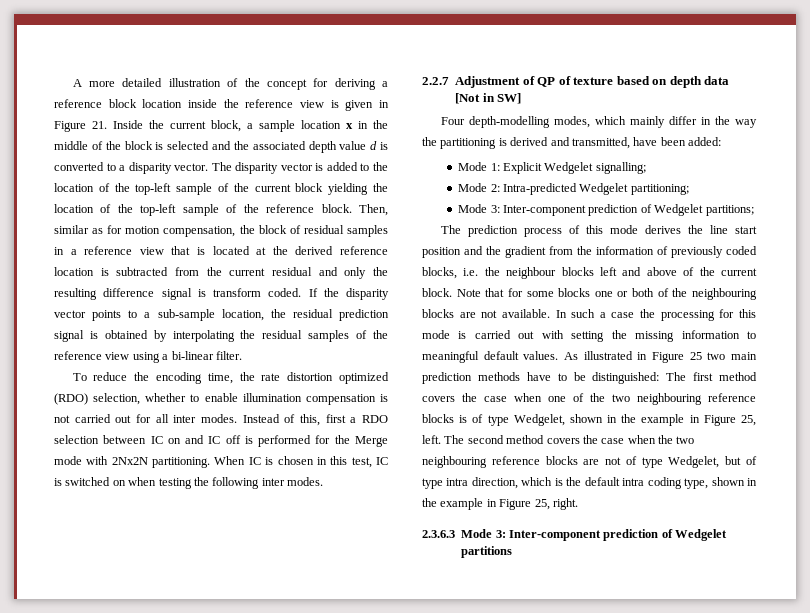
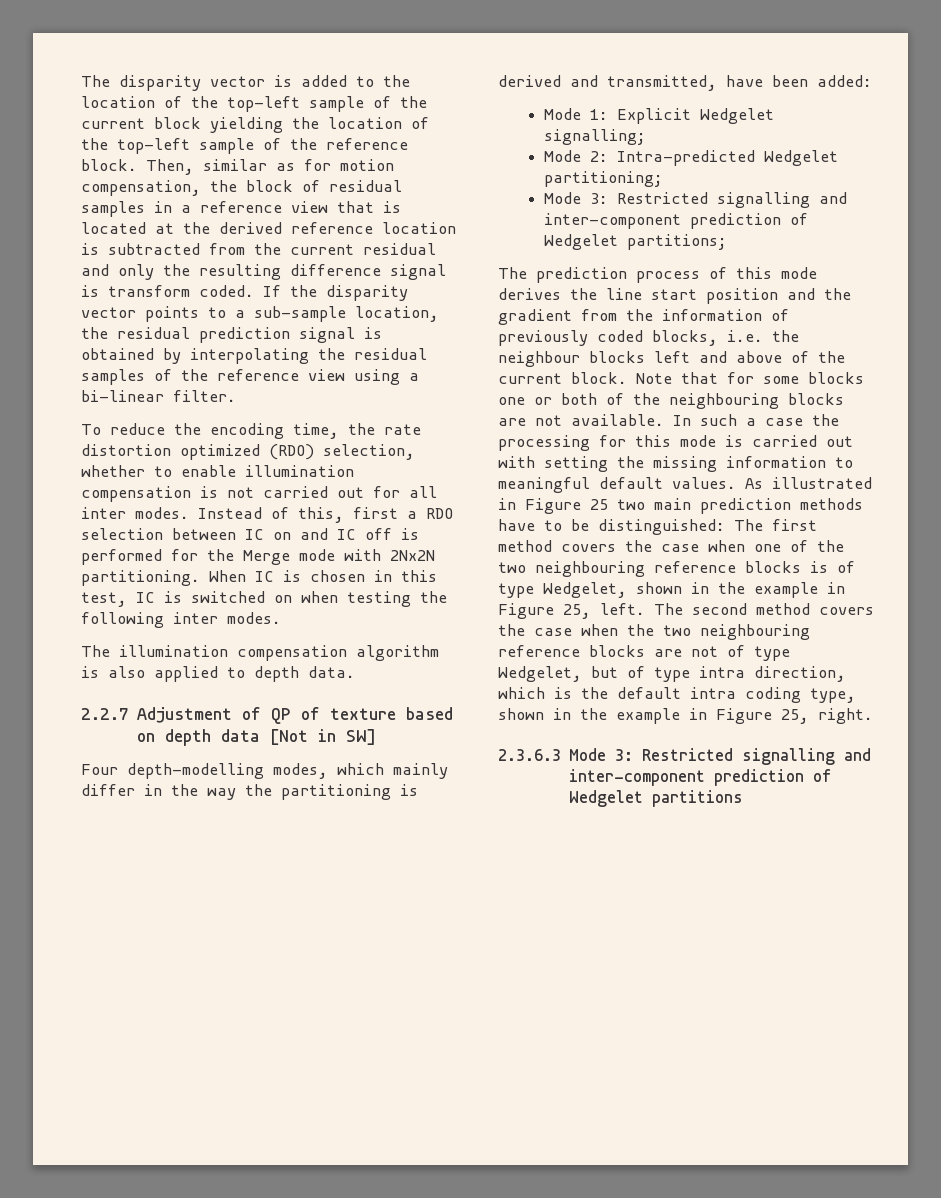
[72,78,389,90] [54,99,390,111] [54,120,388,132] [54,141,388,153] [54,162,209,174] A more detailed illustration of the concept for deriving a reference block location inside the reference view is given in Figure 21. Inside the current block, a sample location x in the middle of the block is selected and the associated depth value d is converted to a disparity vector. -> (81, 81) none
(323, 481) none -> [81,645,439,661] [81,666,355,682] // The illumination compensation algorithm is also applied to depth data.
[503,205,587,216] Inter-component -> [616,192,847,208] [543,213,681,229] Restricted signalling and inter-component
[509,530,601,541] Inter-component -> [642,748,872,765] [569,769,706,786] Restricted signalling and inter-component

